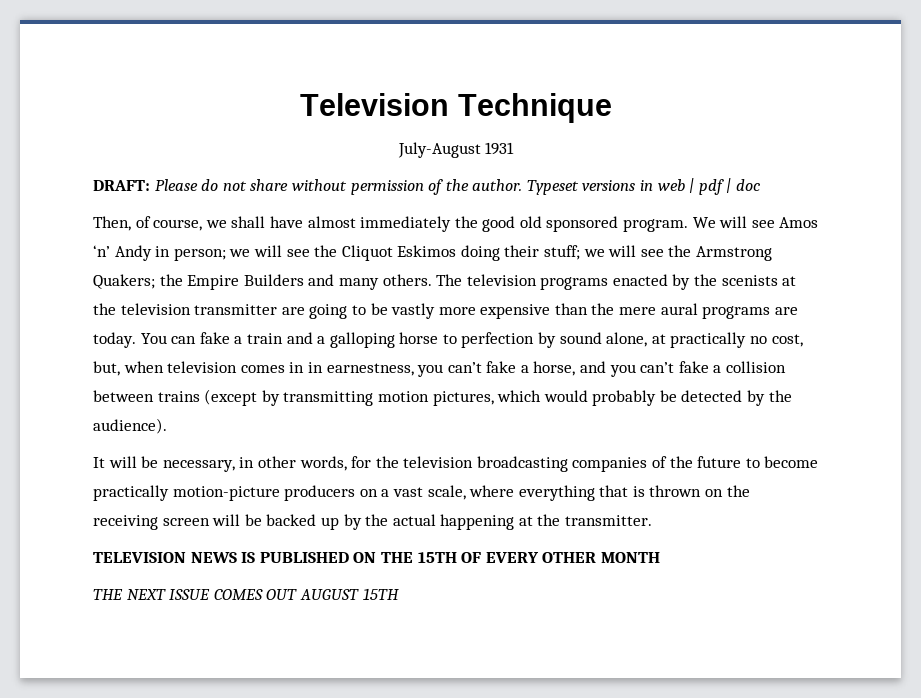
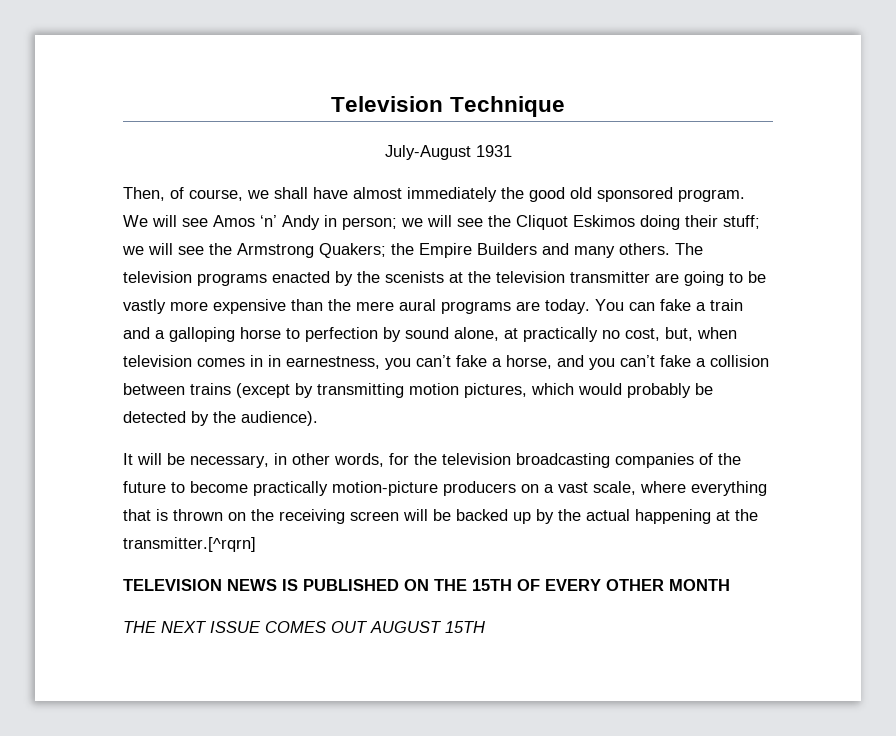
[93,178,761,195] // DRAFT: Please do not share without permission of the author. Typeset versions in web | pdf | doc -> (512, 151) none
[565,515,653,526] transmitter. -> [123,537,256,552] transmitter.[^rqrn]

